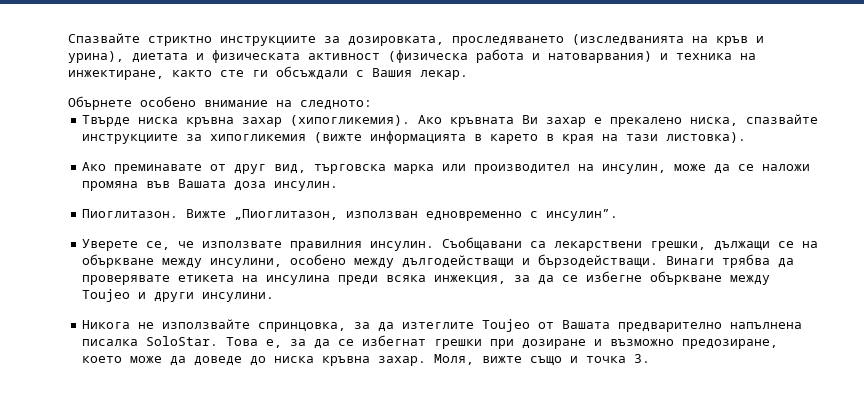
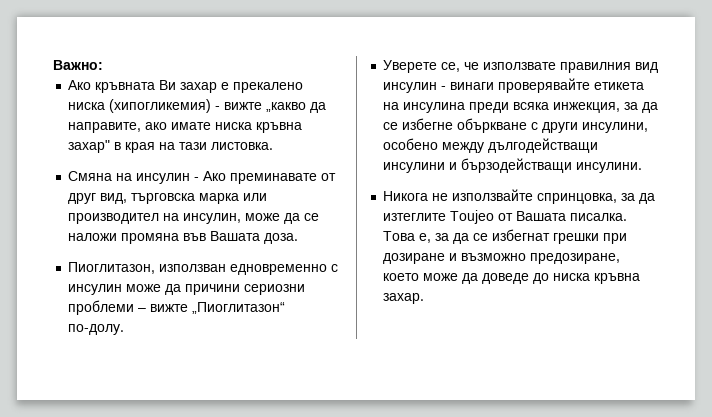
[68,33,764,46] [68,49,756,63] [68,66,468,80] [68,96,372,110] [82,115,411,127] Спазвайте стриктно инструкциите за дозировката, проследяването (изследванията на кръв и урина), диетата и физическата активност (физическа работа и натоварвания) и техника на инжектиране, както сте ги обсъждали с Вашия лекар. // Обърнете особено внимание на следното: // Твърде ниска кръвна захар (хипогликемия). -> [53,60,103,70] Важно: //
[690,114,819,126] [82,131,747,144] ниска, спазвайте инструкциите за хипогликемия (вижте информацията в карето в края на тази листовка). // -> [68,99,327,113] [68,122,303,133] [68,140,274,153] [68,171,200,184] ниска (хипогликемия) - вижте „какво да направите, ако имате ниска кръвна захар" в края на тази листовка. // Смяна на инсулин -
[234,181,339,191] [82,209,619,221] доза инсулин. // Пиоглитазон. Вижте „Пиоглитазон, използван едновременно с инсулин”. -> [264,233,299,244] [68,262,339,275] [68,284,306,295] [68,300,286,315] [68,324,125,335] доза. // Пиоглитазон, използван едновременно с инсулин може да причини сериозни проблеми – вижте „Пиоглитазон“ по-долу.
[370,237,819,251] [82,254,795,268] [82,275,171,285] инсулин. Съобщавани са лекарствени грешки, дължащи се на объркване между инсулини, особено между дългодействащи и бързодействащи. Винаги трябва да проверявате -> [635,62,659,73] [383,78,591,93] вид инсулин - винаги проверявайте
[730,275,771,285] [82,289,195,302] между Toujeo и други -> [531,122,649,133] [383,138,599,153] [383,158,573,173] с други инсулини, особено между дългодействащи инсулини и бързодействащи
[618,322,803,332] [82,336,219,346] предварително напълнена писалка SoloStar. -> [570,213,628,221] писалка.
[434,354,651,366] Моля, вижте също и точка 3. -> (425, 298) none

